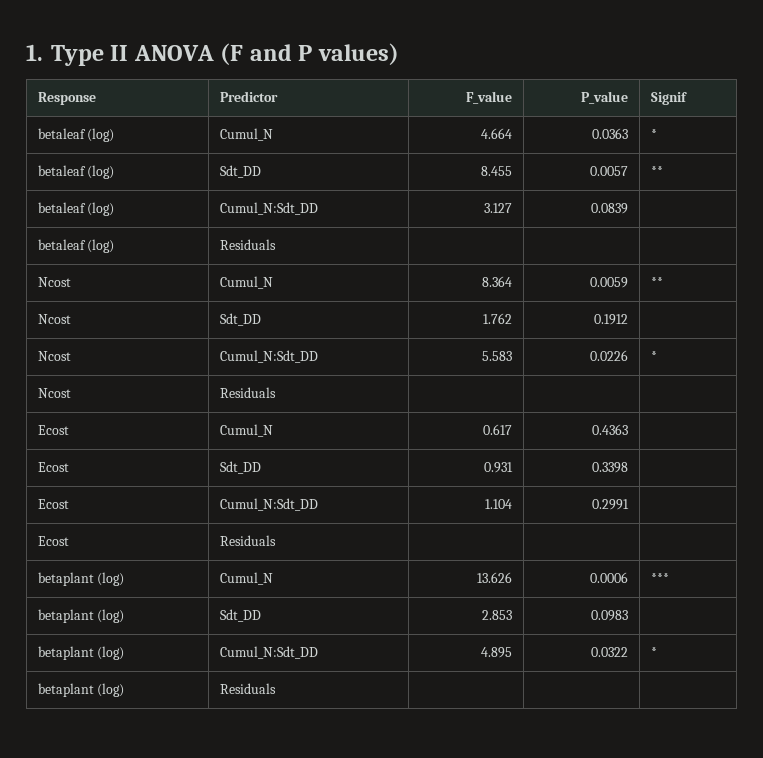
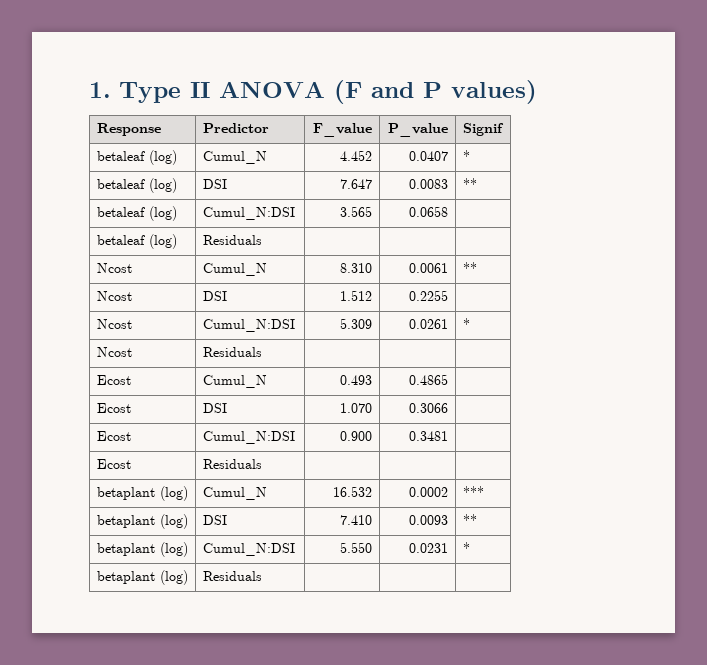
[481,128,513,139] [592,128,629,139] 4.664 | 0.0363 -> [340,150,373,161] [409,151,449,161] 4.452 | 0.0407
[219,165,261,178] [481,166,513,176] [590,166,629,176] Sdt_DD | 8.455 | 0.0057 -> [202,179,227,189] [340,179,373,189] [409,179,449,189] DSI | 7.647 | 0.0083
[219,202,318,215] [484,203,513,213] [591,203,629,214] Cumul_N:Sdt_DD | 3.127 | 0.0839 -> [202,207,295,220] [340,206,373,217] [409,206,449,217] Cumul_N:DSI | 3.565 | 0.0658
[482,276,513,287] [590,277,629,288] 8.364 | 0.0059 -> [340,263,373,273] [409,263,449,273] 8.310 | 0.0061
[219,313,261,326] [483,313,513,324] [594,314,629,325] [37,351,71,361] [219,350,318,363] [482,351,513,361] [590,350,629,361] Sdt_DD | 1.762 | 0.1912 | // Ncost | Cumul_N:Sdt_DD | 5.583 | 0.0226 -> [202,291,227,301] [340,290,373,301] [409,290,449,301] [96,319,132,329] [202,319,295,332] [340,318,373,329] [409,319,449,329] DSI | 1.512 | 0.2255 | // Ncost | Cumul_N:DSI | 5.309 | 0.0261
[483,424,513,435] [592,424,629,435] [37,462,69,472] [219,461,261,474] [484,462,514,473] [592,462,629,473] [37,499,69,509] [219,498,318,511] [485,499,513,509] [592,499,630,510] 0.617 | 0.4363 | // Ecost | Sdt_DD | 0.931 | 0.3398 | // Ecost | Cumul_N:Sdt_DD | 1.104 | 0.2991 -> [340,375,373,385] [409,374,449,385] [96,403,131,413] [202,403,227,413] [340,403,373,413] [409,403,449,413] [96,431,131,441] [202,431,295,444] [340,431,373,441] [409,431,449,441] 0.493 | 0.4865 | // Ecost | DSI | 1.070 | 0.3066 | // Ecost | Cumul_N:DSI | 0.900 | 0.3481
[477,572,513,583] [590,572,629,583] 13.626 | 0.0006 -> [333,486,373,497] [409,487,449,497] 16.532 | 0.0002
[219,609,261,622] [482,610,513,620] [591,610,629,621] [37,646,125,660] [219,646,318,659] [481,647,513,658] [591,647,629,657] Sdt_DD | 2.853 | 0.0983 | // betaplant (log) | Cumul_N:Sdt_DD | 4.895 | 0.0322 -> [202,515,227,525] [340,515,373,525] [409,515,449,525] [462,514,477,525] [96,542,188,557] [202,543,295,556] [340,542,373,553] [409,543,449,553] DSI | 7.410 | 0.0093 | ** // betaplant (log) | Cumul_N:DSI | 5.550 | 0.0231

